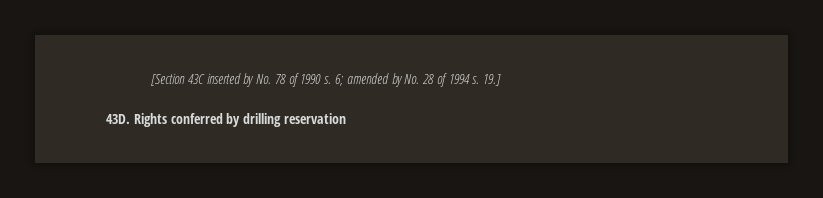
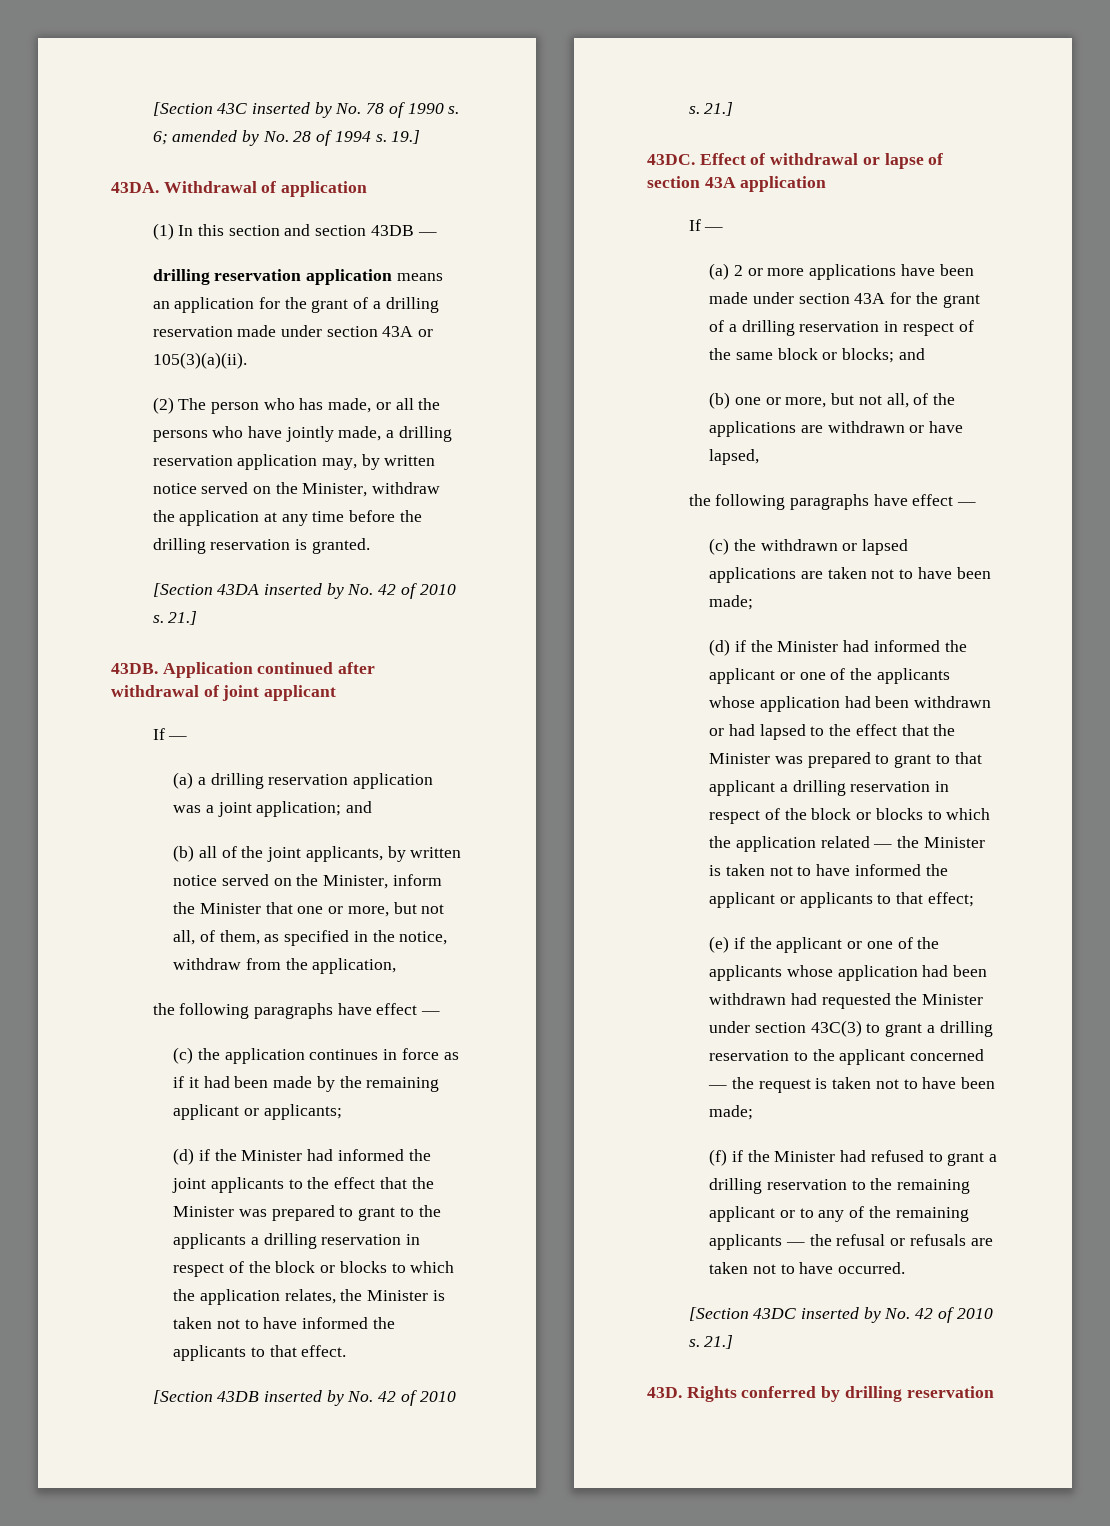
(502, 80) none -> [111,181,368,197] [152,223,437,240] [152,269,443,285] [152,297,439,313] [152,325,434,337] [152,352,247,369] [152,397,441,414] [152,426,452,442] [152,454,436,470] [152,482,441,497] [152,510,422,526] [152,538,370,554] [152,583,456,599] [152,611,198,625] [111,662,376,678] [111,685,337,701] [152,728,188,740] [173,772,434,789] [173,801,373,817] [173,845,462,862] [173,874,442,889] [173,902,445,917] [173,930,448,946] [173,958,397,974] [152,1003,441,1019] [173,1047,459,1064] [173,1076,440,1092] [173,1104,342,1120] [173,1148,431,1165] [172,1177,434,1193] [173,1205,441,1221] [173,1233,421,1249] [173,1261,455,1277] [173,1289,445,1305] [173,1317,395,1329] [173,1345,347,1361] [152,1390,456,1406] [688,102,734,116] [647,153,944,169] [647,176,827,192] [688,219,724,231] [709,263,974,280] [709,292,980,308] [709,320,974,336] [709,348,925,363] [709,392,956,409] [709,421,964,437] [709,449,760,465] [688,494,977,510] [709,538,909,555] [709,567,991,583] [709,595,754,610] [709,639,967,656] [709,668,950,684] [709,696,992,712] [709,724,956,740] [709,752,982,768] [709,780,950,796] [709,808,991,824] [709,836,985,852] [709,864,948,876] [709,892,974,908] [709,936,940,953] [709,965,988,981] [709,993,984,1009] [709,1020,993,1037] [709,1049,985,1065] [708,1077,996,1093] [709,1105,754,1120] [709,1149,998,1166] [709,1178,971,1194] [709,1206,969,1222] [709,1234,993,1250] [709,1262,906,1274] [688,1307,993,1323] [688,1335,734,1349] // 43DA. Withdrawal of application // (1) In this section and section 43DB — // drilling reservation application means an application for the grant of a drilling reservation made under section 43A or 105(3)(a)(ii). // (2) The person who has made, or all the persons who have jointly made, a drilling reservation application may, by written notice served on the Minister, withdraw the application at any time before the drilling reservation is granted. // [Section 43DA inserted by No. 42 of 2010 s. 21.] // 43DB. Application continued after withdrawal of joint applicant // If — // (a) a drilling reservation application was a joint application; and // (b) all of the joint applicants, by written notice served on the Minister, inform the Minister that one or more, but not all, of them, as specified in the notice, withdraw from the application, // the following paragraphs have effect — // (c) the application continues in force as if it had been made by the remaining applicant or applicants; // (d) if the Minister had informed the joint applicants to the effect that the Minister was prepared to grant to the applicants a drilling reservation in respect of the block or blocks to which the application relates, the Minister is taken not to have informed the applicants to that effect. // [Section 43DB inserted by No. 42 of 2010 s. 21.] // 43DC. Effect of withdrawal or lapse of section 43A application // If — // (a) 2 or more applications have been made under section 43A for the grant of a drilling reservation in respect of the same block or blocks; and // (b) one or more, but not all, of the applications are withdrawn or have lapsed, // the following paragraphs have effect — // (c) the withdrawn or lapsed applications are taken not to have been made; // (d) if the Minister had informed the applicant or one of the applicants whose application had been withdrawn or had lapsed to the effect that the Minister was prepared to grant to that applicant a drilling reservation in respect of the block or blocks to which the application related — the Minister is taken not to have informed the applicant or applicants to that effect; // (e) if the applicant or one of the applicants whose application had been withdrawn had requested the Minister under section 43C(3) to grant a drilling reservation to the applicant concerned — the request is taken not to have been made; // (f) if the Minister had refused to grant a drilling reservation to the remaining applicant or to any of the remaining applicants — the refusal or refusals are taken not to have occurred. // [Section 43DC inserted by No. 42 of 2010 s. 21.]

